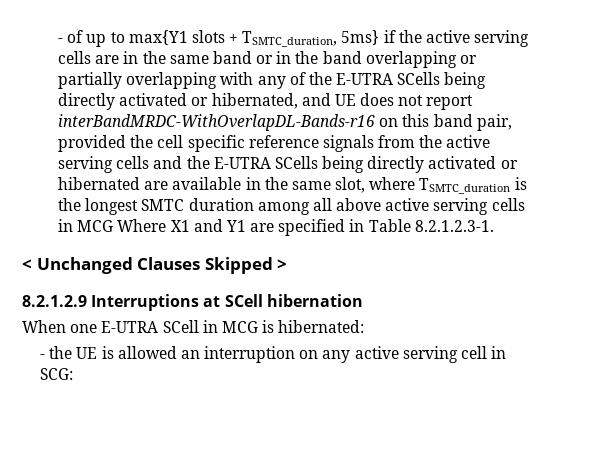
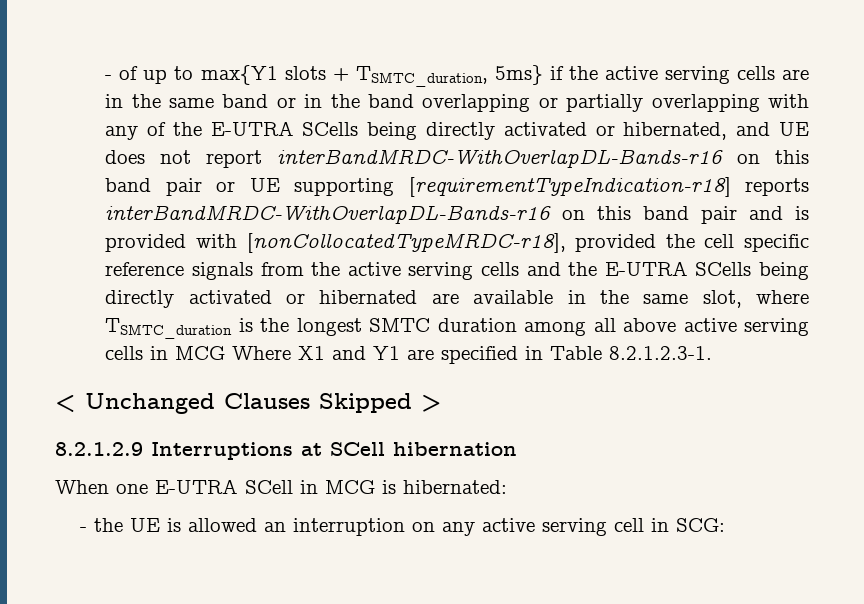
[476,114,512,131] pair, -> [165,177,810,197] [105,205,809,224] [105,233,566,253] pair or UE supporting [requirementTypeIndication-r18] reports interBandMRDC-WithOverlapDL-Bands-r16 on this band pair and is provided with [nonCollocatedTypeMRDC-r18],

